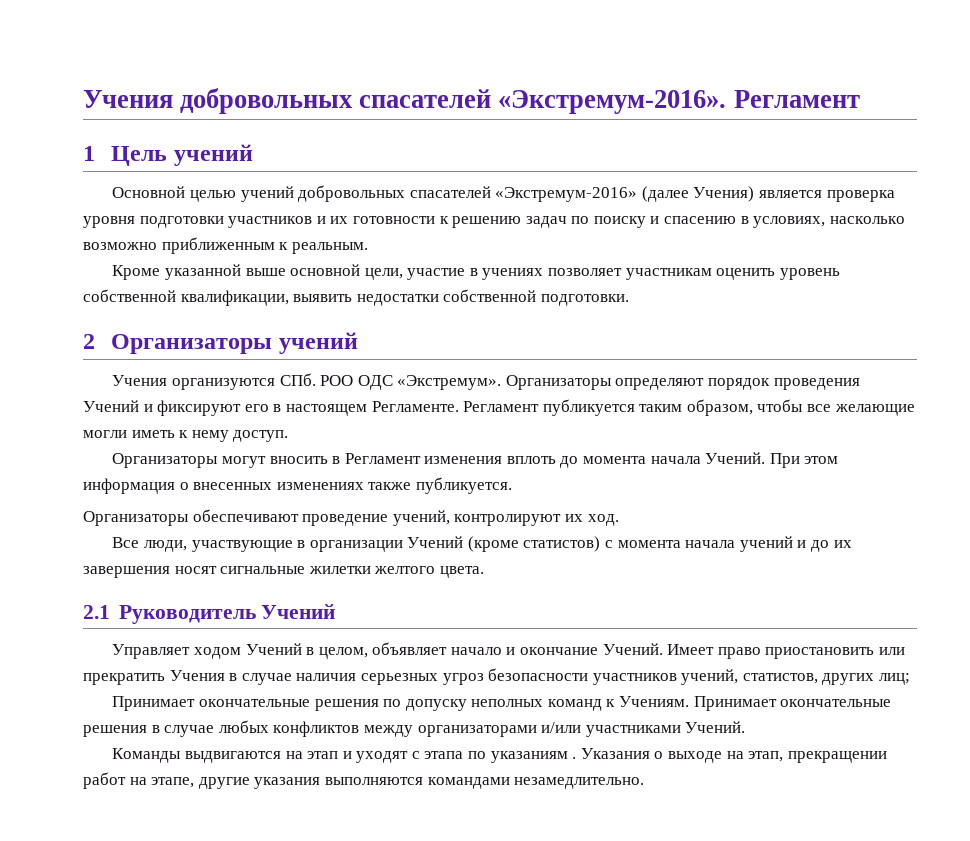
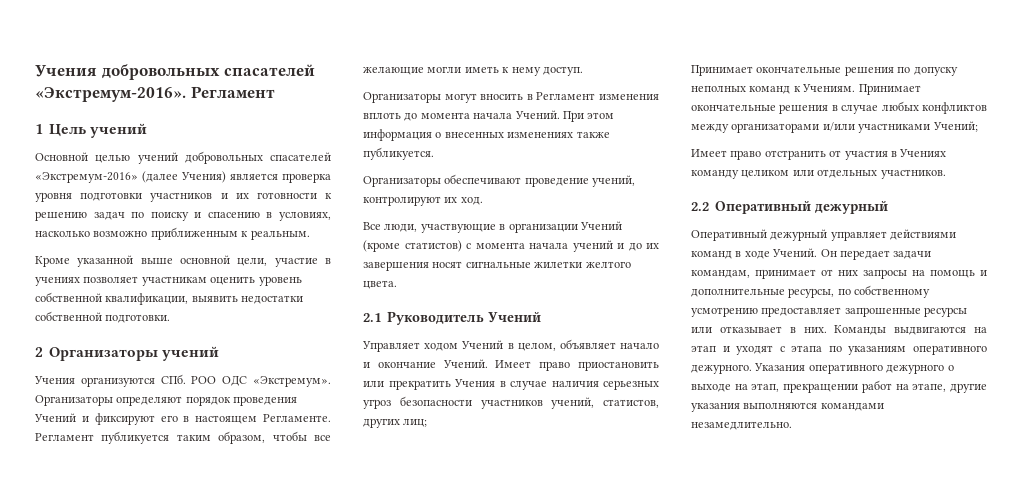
[685,721,746,733] Учений. // -> [932,121,978,132] [691,149,947,160] [691,169,946,179] [691,200,889,214] [691,229,957,241] [691,248,932,260] [691,269,987,279] [691,285,931,298] [691,307,968,317] [691,326,827,333] Учений; // Имеет право отстранить от участия в Учениях команду целиком или отдельных участников. // 2.2 Оперативный дежурный // Оперативный дежурный управляет действиями команд в ходе Учений. Он передает задачи командам, принимает от них запросы на помощь и дополнительные ресурсы, по собственному усмотрению предоставляет запрошенные ресурсы или отказывает в них.
[572,748,650,759] . Указания -> [913,345,987,355] [691,363,945,374] оперативного дежурного. Указания оперативного дежурного

